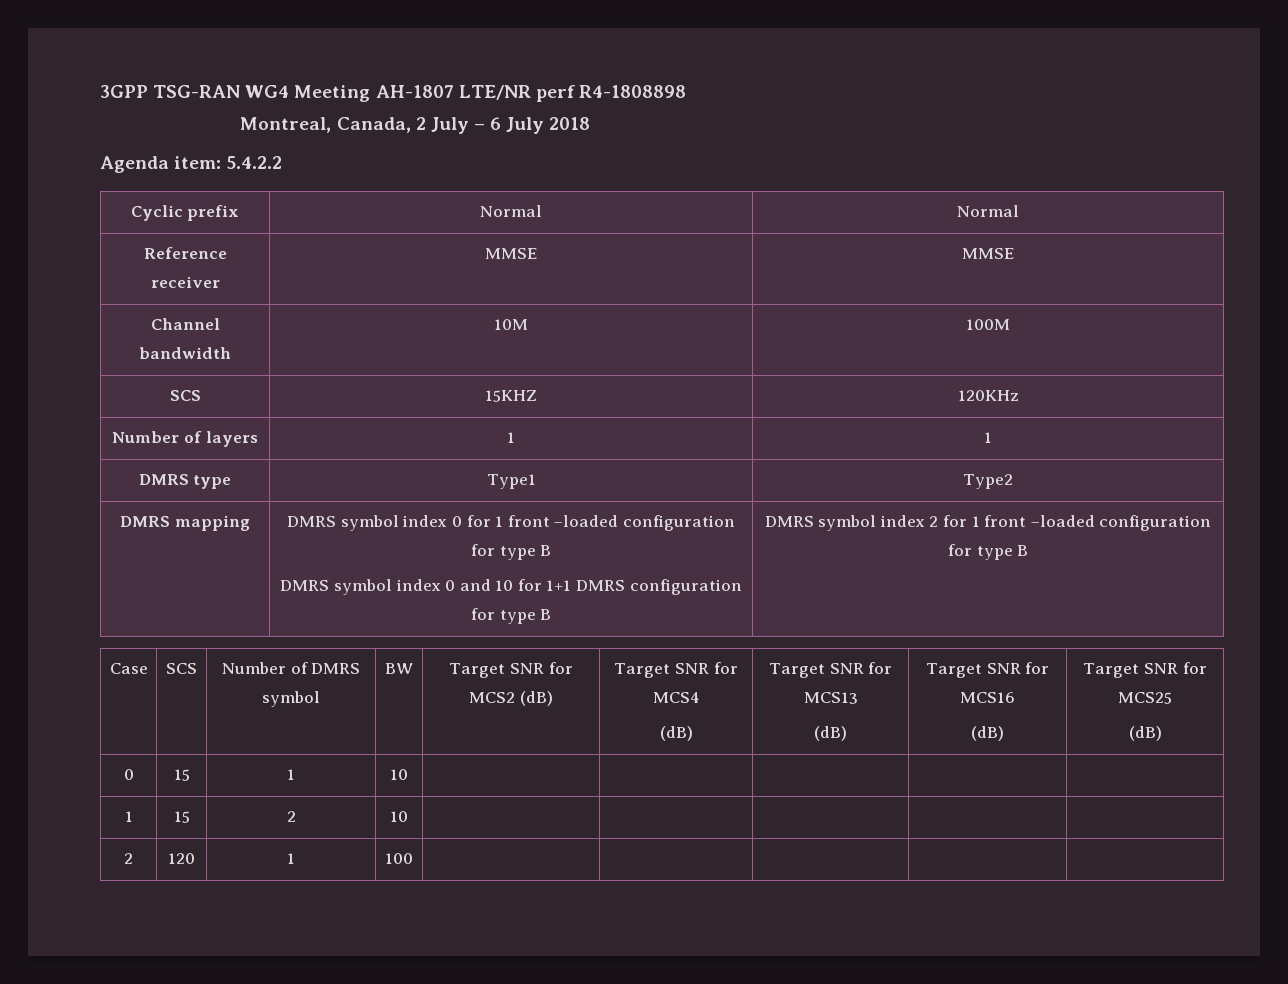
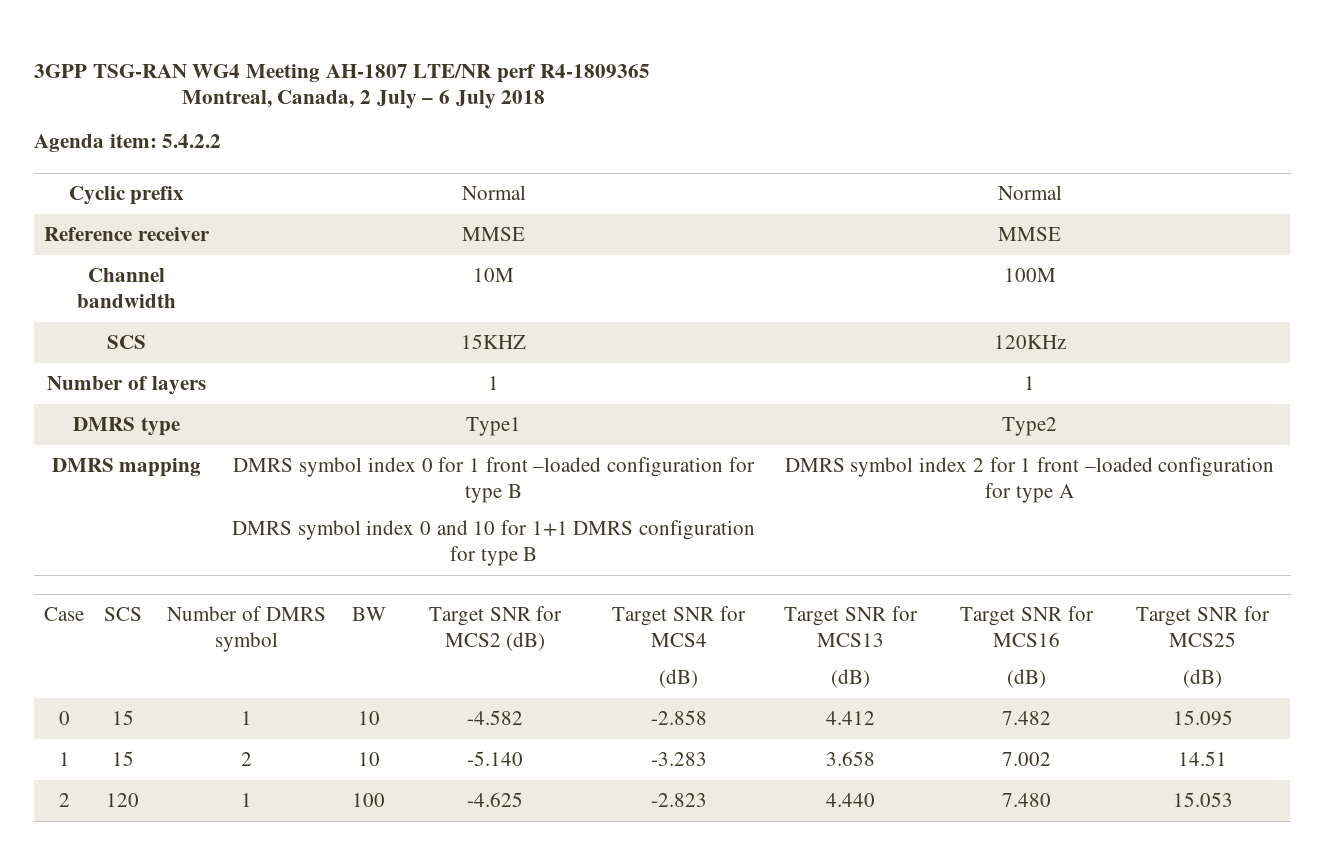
[578,85,686,98] R4-1808898 -> [539,64,650,78] R4-1809365
[1017,545,1029,556] B -> [1058,484,1074,498] A
(408, 774) | | | | -> [467,710,523,725] [650,710,707,725] [826,711,875,725] [1002,711,1051,725] [1172,710,1233,726] -4.582 | -2.858 | 4.412 | 7.482 | 15.095
(408, 816) | | | | -> [467,751,523,766] [650,752,707,766] [826,751,875,766] [1002,752,1051,766] [1178,751,1227,766] -5.140 | -3.283 | 3.658 | 7.002 | 14.51
(413, 858) | | | | -> [467,792,523,807] [650,793,707,807] [826,793,875,807] [1002,793,1051,807] [1172,792,1233,807] -4.625 | -2.823 | 4.440 | 7.480 | 15.053

